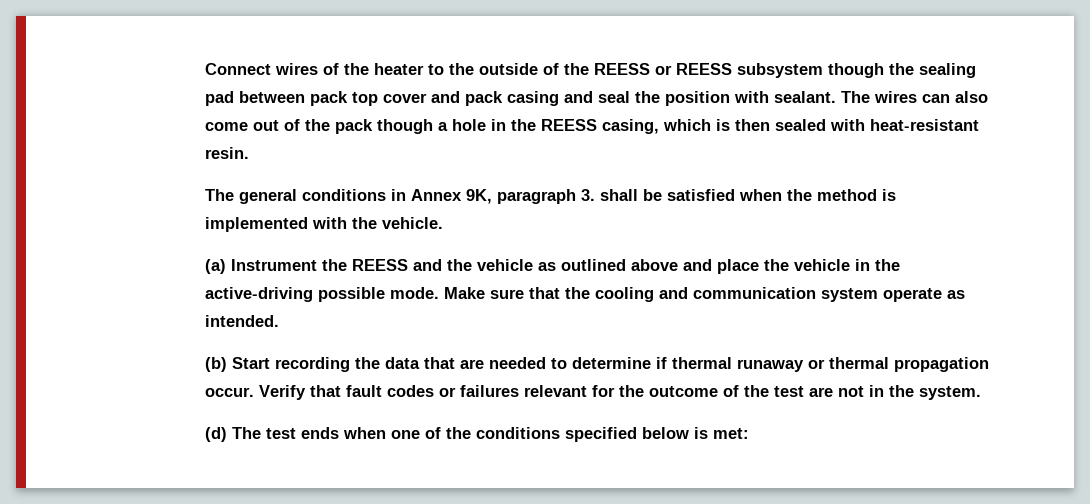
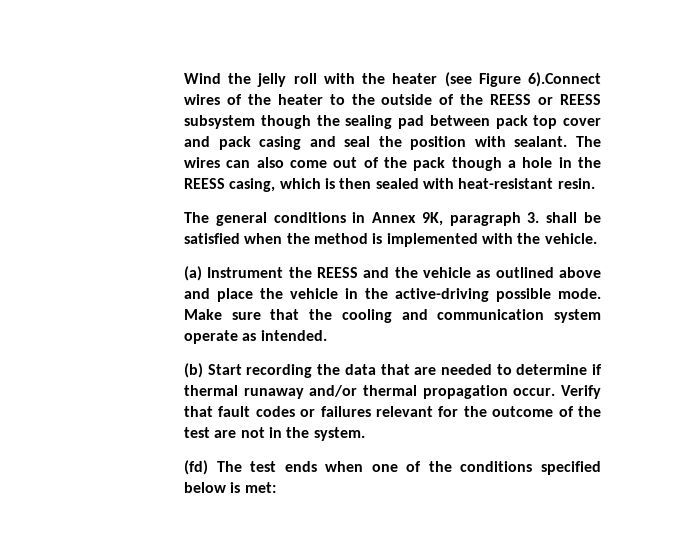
[204,63,271,75] Connect -> [184,72,601,87] Wind the jelly roll with the heater (see Figure 6).Connect
[807,359,825,369] or -> [309,385,358,397] and/or
[204,427,227,442] (d) -> [184,460,209,475] (fd)

